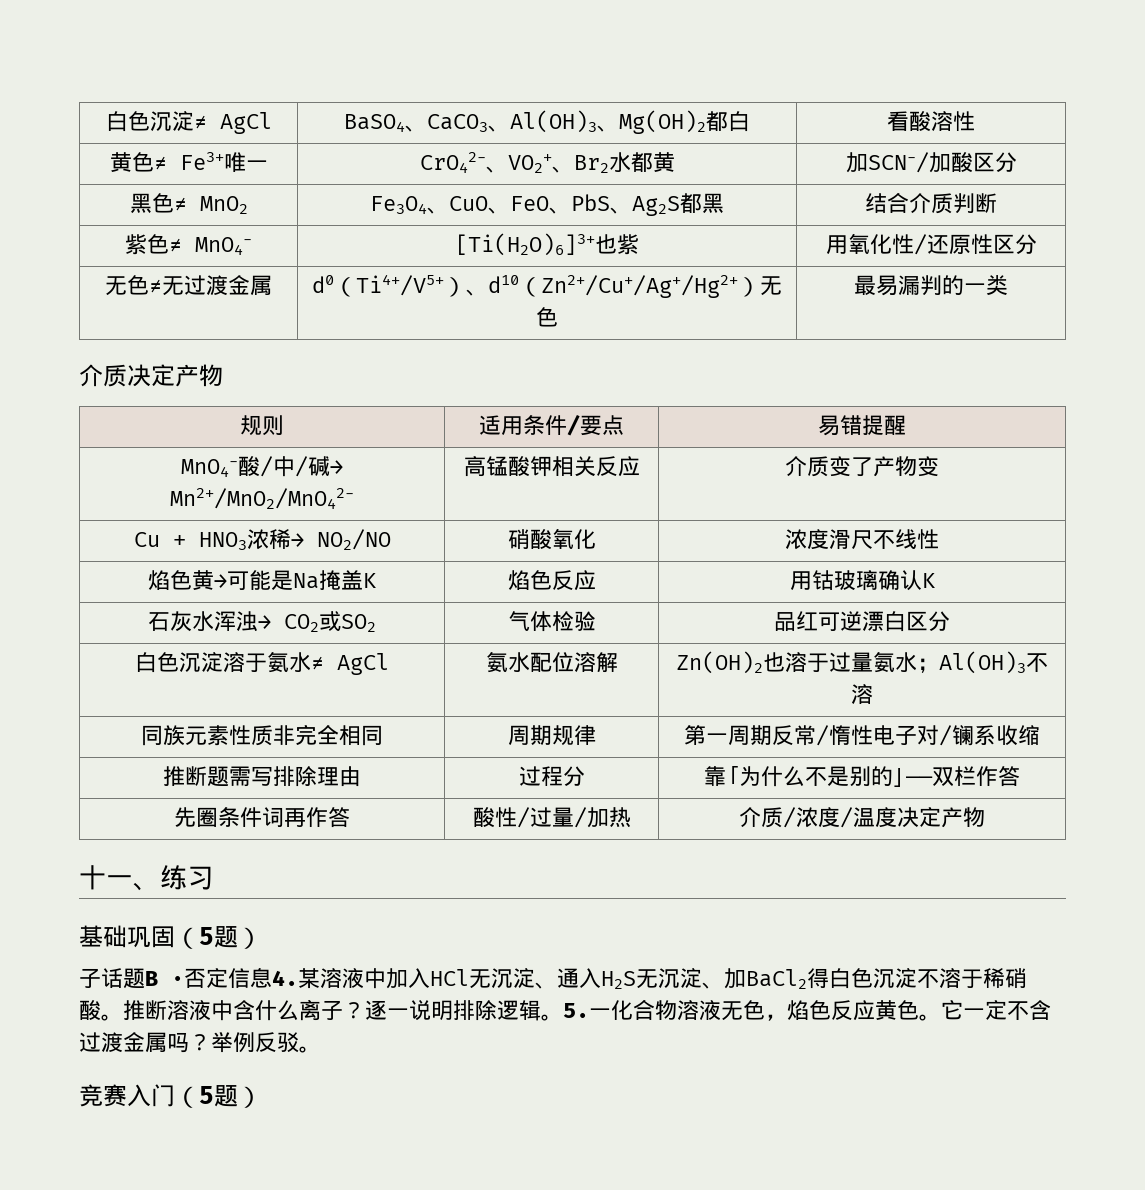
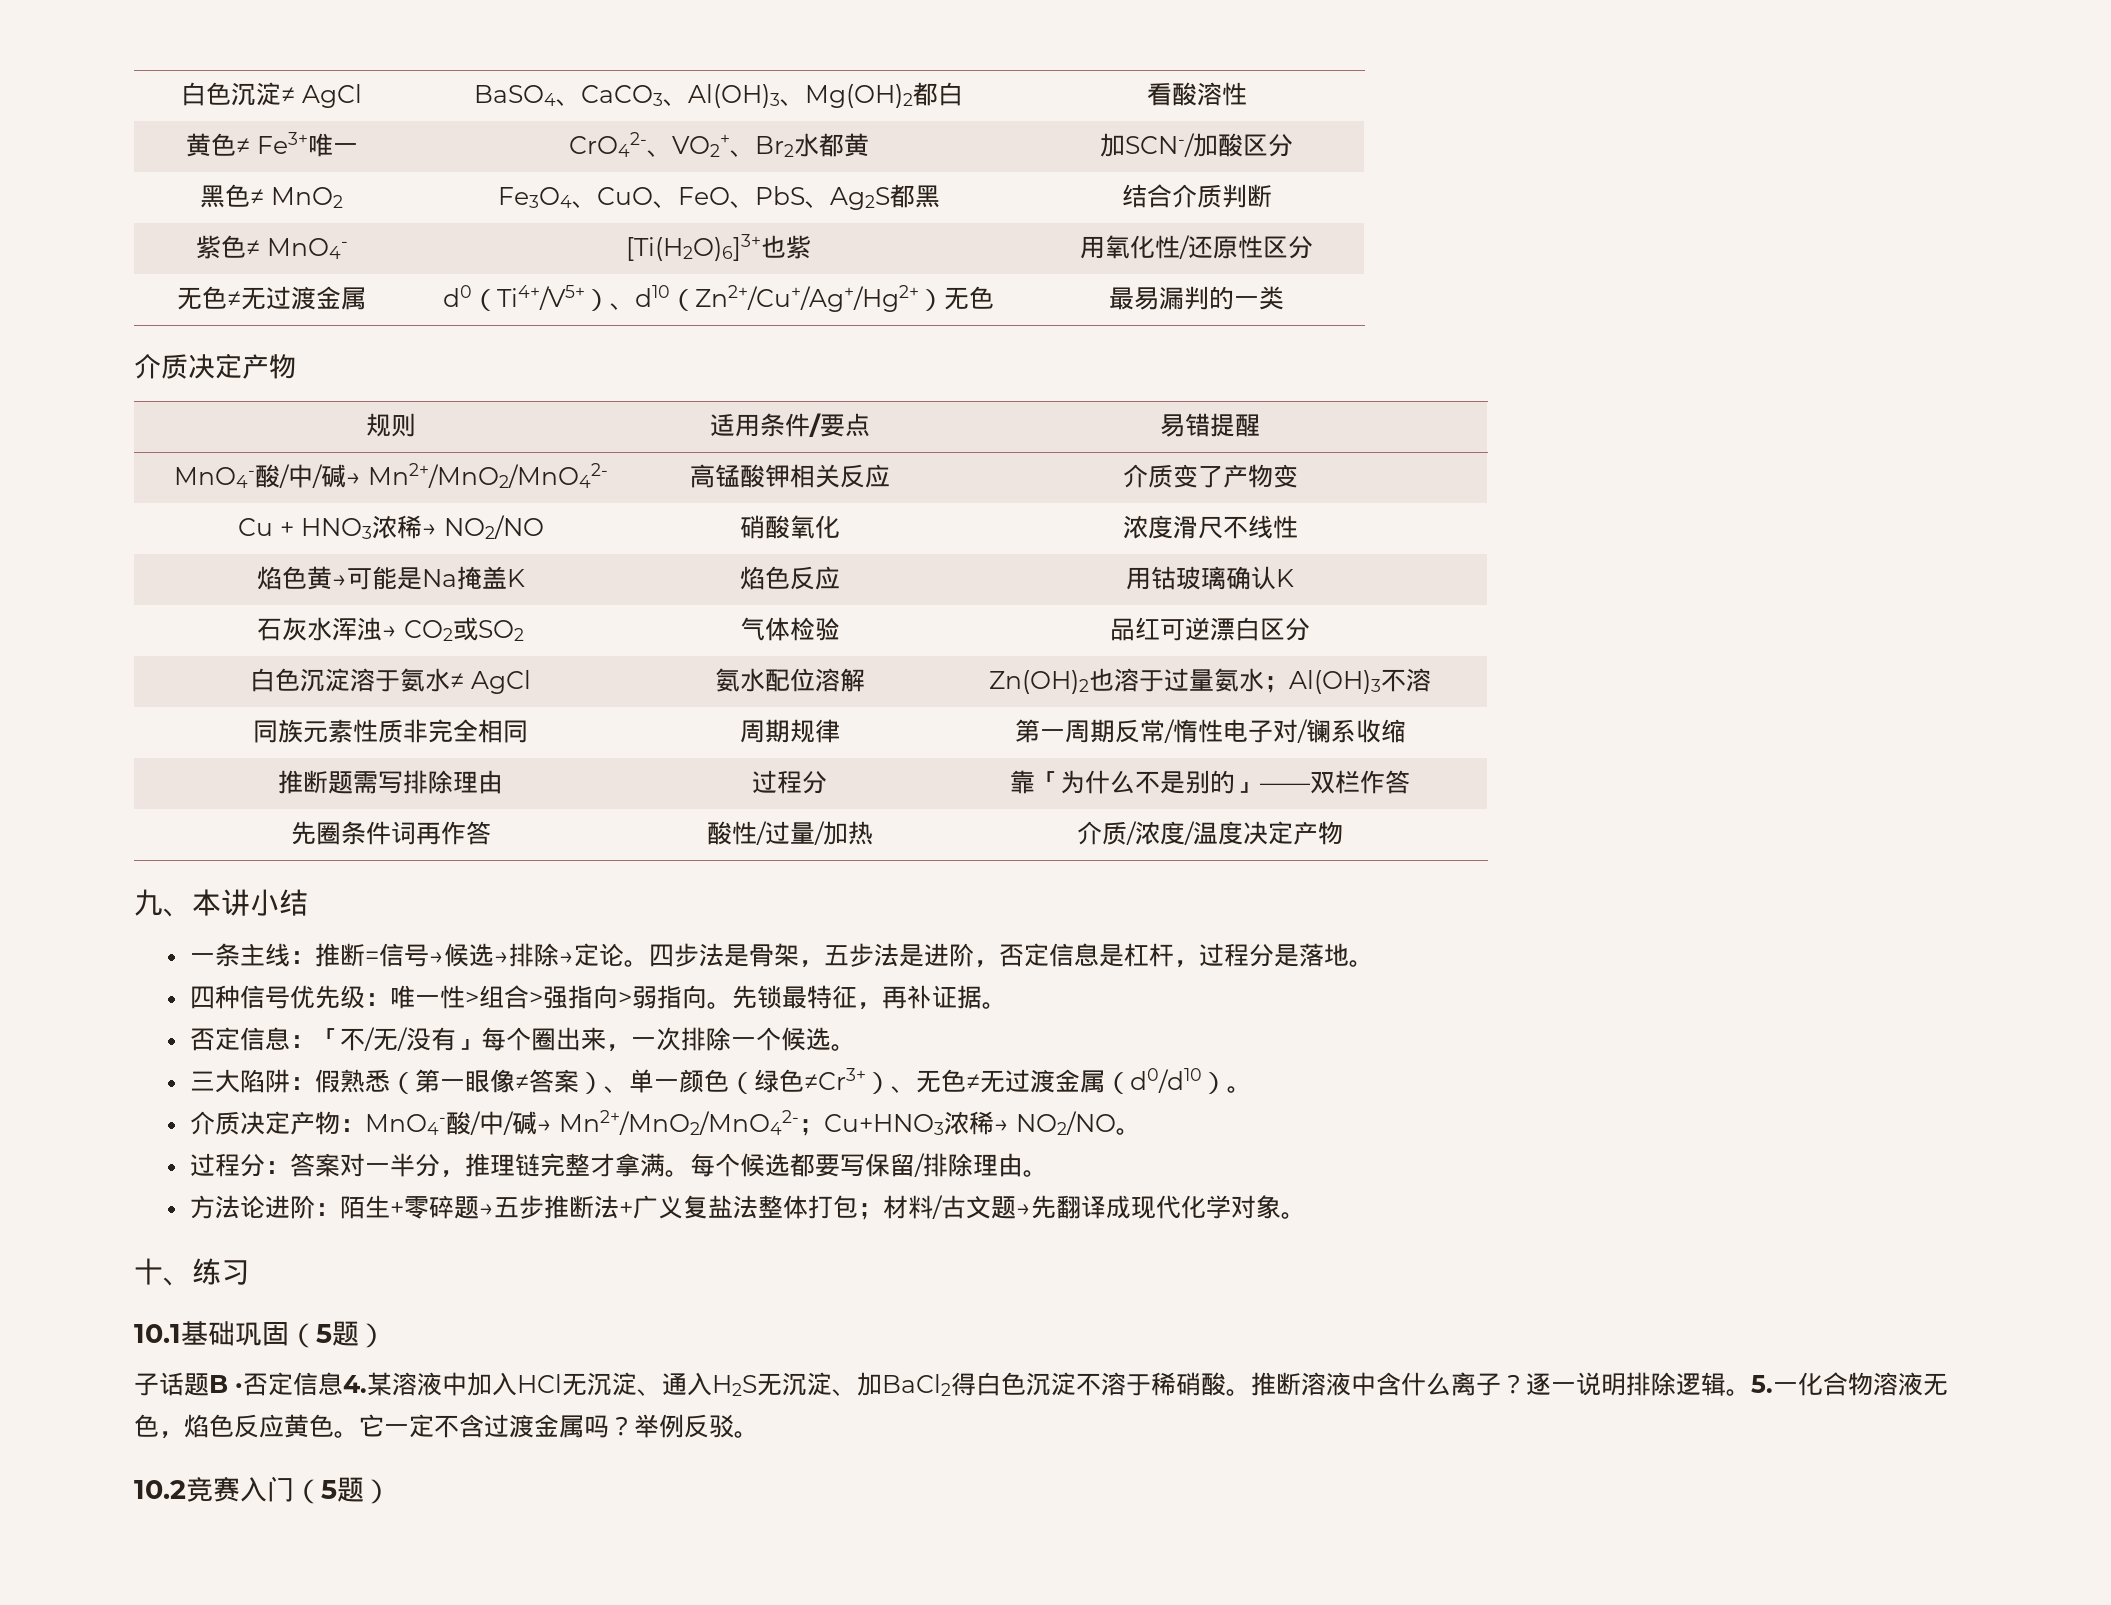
(985, 817) none -> [134,889,308,917] [190,943,1375,968] [190,985,1008,1010] [190,1027,857,1052] [190,1068,1253,1094] [190,1110,1142,1136] [190,1153,1049,1178] [190,1195,1307,1220] // 九、本讲小结 // 一条主线：推断=信号→候选→排除→定论。四步法是骨架，五步法是进阶，否定信息是杠杆，过程分是落地。 // 四种信号优先级：唯一性>组合>强指向>弱指向。先锁最特征，再补证据。 // 否定信息：「不/无/没有」每个圈出来，一次排除一个候选。 // 三大陷阱：假熟悉（第一眼像≠答案）、单一颜色（绿色≠Cr3+）、无色≠无过渡金属（d0/d10）。 // 介质决定产物：MnO4-酸/中/碱→ Mn2+/MnO2/MnO42-；Cu+HNO3浓稀→ NO2/NO。 // 过程分：答案对一半分，推理链完整才拿满。每个候选都要写保留/排除理由。 // 方法论进阶：陌生+零碎题→五步推断法+广义复盐法整体打包；材料/古文题→先翻译成现代化学对象。
[106,875,133,887] 一 -> (163, 1271) none
(214, 878) none -> [134,1324,181,1343] 10.1
(321, 1049) none -> [134,1480,186,1499] 10.2

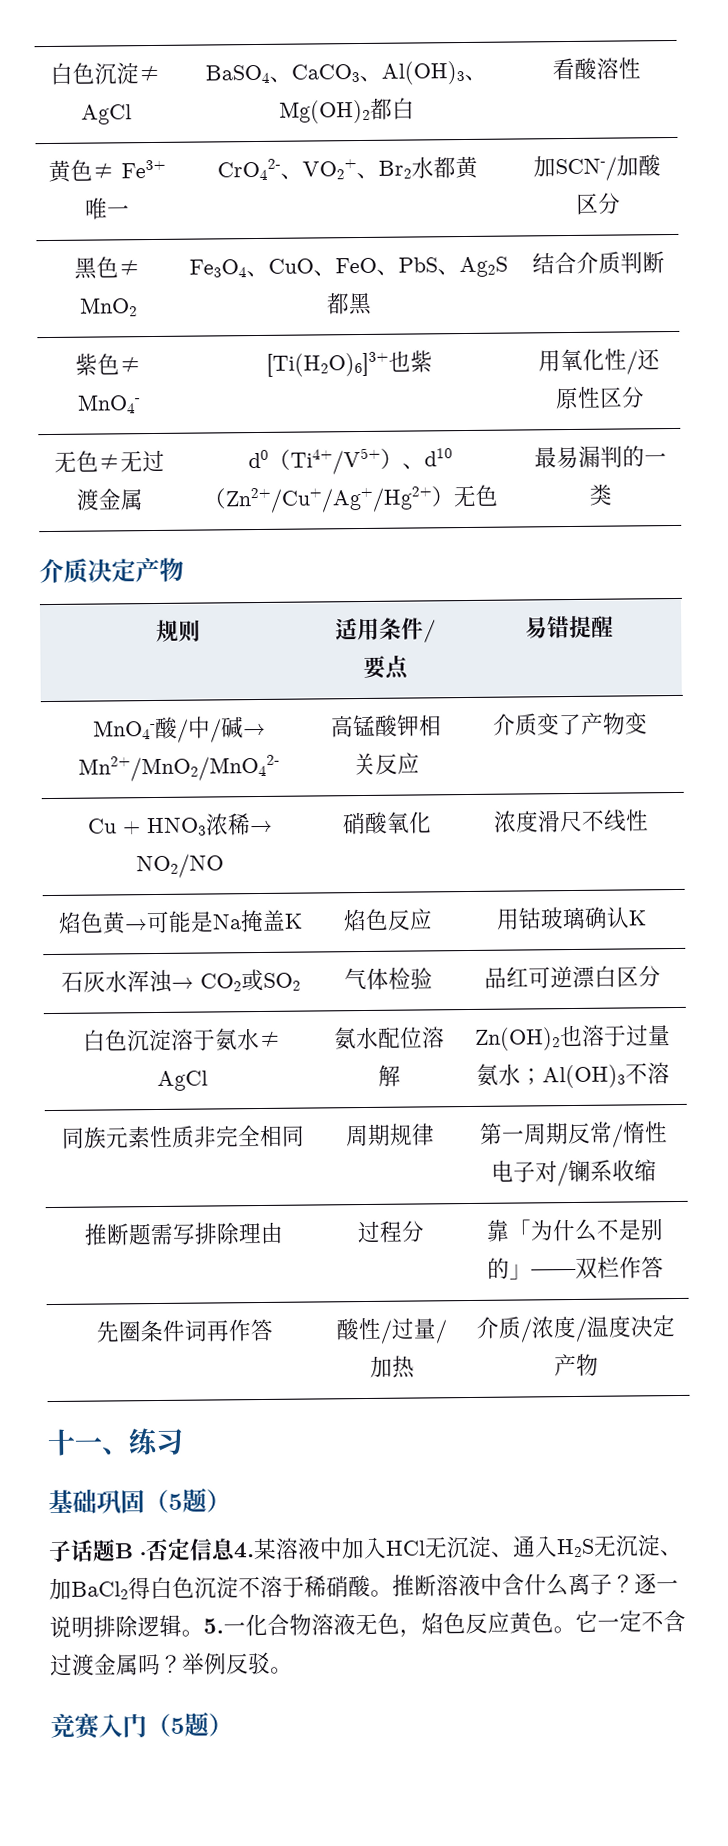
[134,889,308,917] [190,943,1375,968] [190,985,1008,1010] [190,1027,857,1052] [190,1068,1253,1094] [190,1110,1142,1136] [190,1153,1049,1178] [190,1195,1307,1220] [134,1258,163,1285] 九、本讲小结 // 一条主线：推断=信号→候选→排除→定论。四步法是骨架，五步法是进阶，否定信息是杠杆，过程分是落地。 // 四种信号优先级：唯一性>组合>强指向>弱指向。先锁最特征，再补证据。 // 否定信息：「不/无/没有」每个圈出来，一次排除一个候选。 // 三大陷阱：假熟悉（第一眼像≠答案）、单一颜色（绿色≠Cr3+）、无色≠无过渡金属（d0/d10）。 // 介质决定产物：MnO4-酸/中/碱→ Mn2+/MnO2/MnO42-；Cu+HNO3浓稀→ NO2/NO。 // 过程分：答案对一半分，推理链完整才拿满。每个候选都要写保留/排除理由。 // 方法论进阶：陌生+零碎题→五步推断法+广义复盐法整体打包；材料/古文题→先翻译成现代化学对象。 // 十 -> [47,1428,103,1457] 十一
[134,1324,181,1343] 10.1 -> (184, 1442) none
[134,1480,186,1499] 10.2 -> (293, 1670) none

